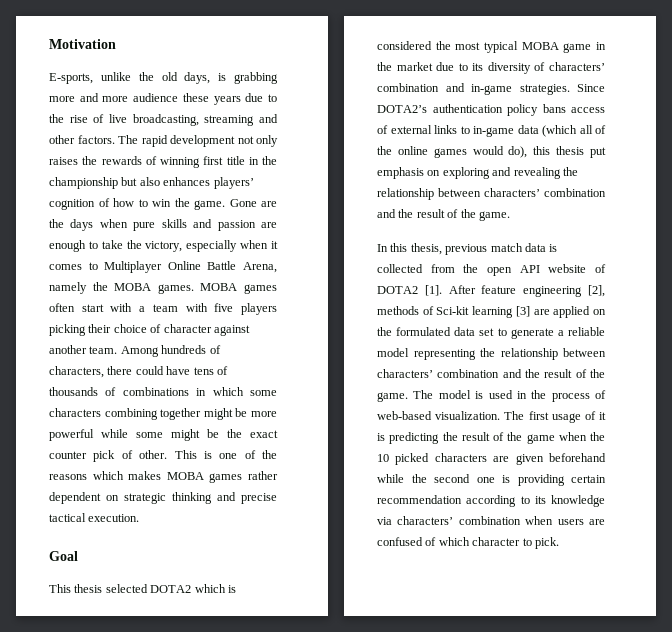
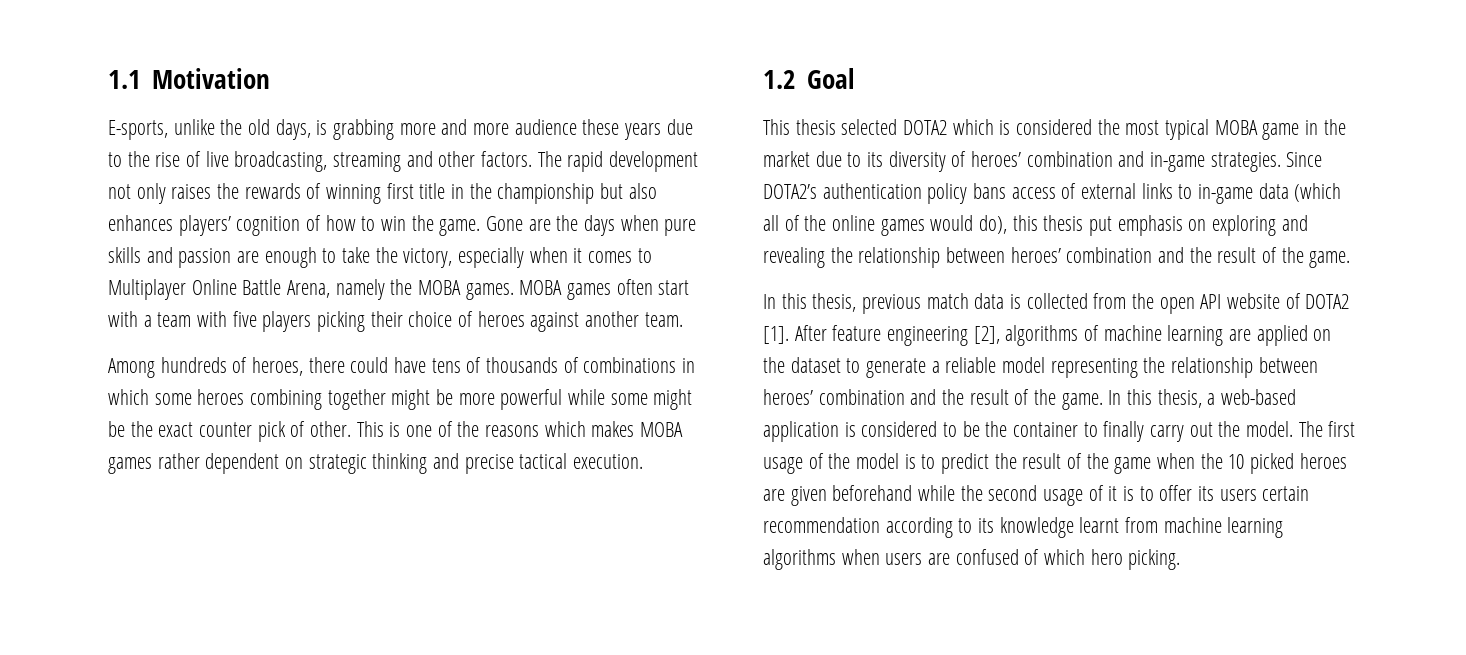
(49, 44) none -> [108,70,141,89] 1.1
[163,324,212,333] character -> [477,311,525,327] heroes
(118, 350) none -> (683, 319) //
[49,366,104,378] characters, -> [252,357,304,376] heroes,
[49,408,101,417] characters -> [197,389,245,405] heroes
(140, 518) none -> [763,70,796,89] 1.2
[549,62,605,71] characters’ -> [971,151,1022,167] heroes’
[484,188,540,197] characters’ -> [1010,247,1061,263] heroes’
[377,306,530,318] methods of Sci-kit learning [3] -> [1005,325,1224,346] algorithms of machine learning
[396,327,495,336] formulated data set -> [790,357,841,373] dataset
[377,369,605,378] [377,390,606,402] [377,411,606,423] [377,432,440,444] characters’ combination and the result of the game. The model is used in the process of web-based visualization. The first usage of it is predicting -> [763,389,1297,410] [763,421,1356,442] [763,453,990,474] heroes’ combination and the result of the game. In this thesis, a web-based application is considered to be the container to finally carry out the model. The first usage of the model is to predict
[434,453,487,462] characters -> [1299,453,1347,469] heroes
[476,474,565,486] one is providing -> [1043,485,1257,506] usage of it is to offer its users
[377,516,521,525] via characters’ combination -> [1079,517,1284,538] [763,549,836,570] learnt from machine learning algorithms
[472,537,559,549] character to pick. -> [1090,549,1181,570] hero picking.

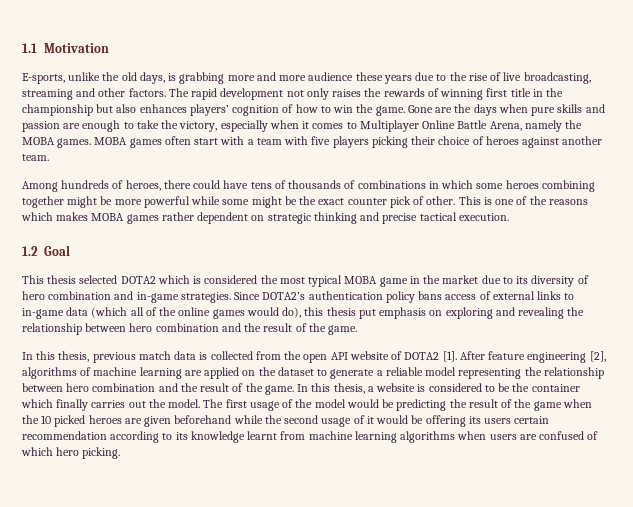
[971,151,1022,167] heroes’ -> [22,291,45,300] hero
[1010,247,1061,263] heroes’ -> [129,323,153,332] hero
[763,389,813,405] heroes’ -> [66,383,90,392] hero
[1221,389,1297,405] [763,421,839,442] web-based application -> [376,383,416,392] website
[1083,421,1185,442] to finally carry -> [21,399,126,411] which finally carries
[904,453,990,474] is to predict -> [346,399,447,411] would be predicting
[1123,485,1193,501] is to offer -> [376,415,466,427] would be offering

